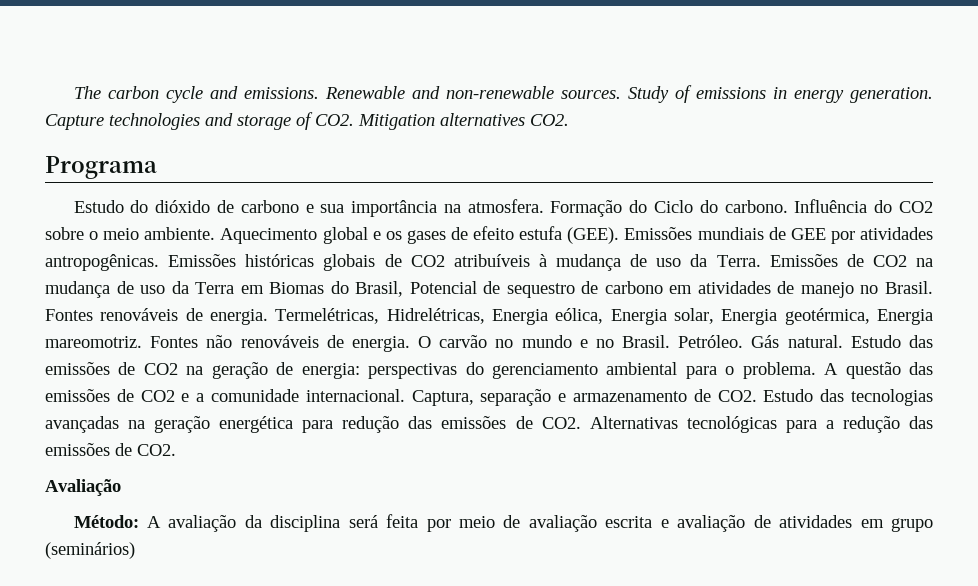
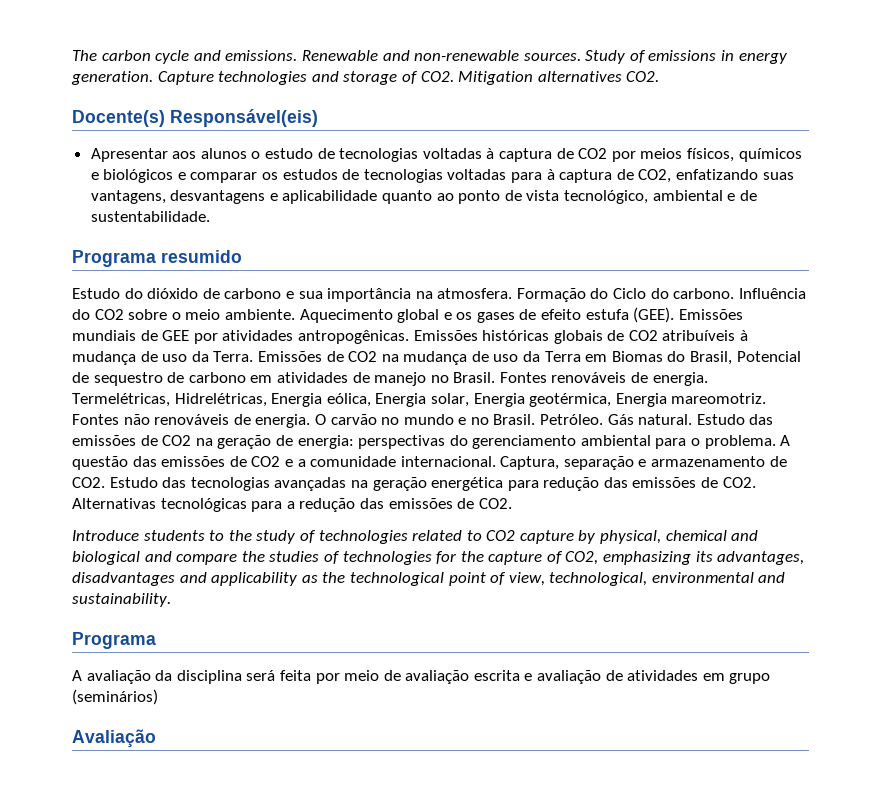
[45,156,157,179] // Programa -> [72,109,318,127] [90,148,802,162] [90,169,794,183] [90,190,757,204] [90,211,210,222] [72,250,242,267] // Docente(s) Responsável(eis) // Apresentar aos alunos o estudo de tecnologias voltadas à captura de CO2 por meios físicos, químicos e biológicos e comparar os estudos de tecnologias voltadas para à captura de CO2, enfatizando suas vantagens, desvantagens e aplicabilidade quanto ao ponto de vista tecnológico, ambiental e de sustentabilidade. // Programa resumido
[45,479,121,496] [73,515,139,528] Avaliação // Método: -> [72,530,759,544] [72,551,805,565] [72,572,786,586] [72,593,171,607] [72,632,156,649] Introduce students to the study of technologies related to CO2 capture by physical, chemical and biological and compare the studies of technologies for the capture of CO2, emphasizing its advantages, disadvantages and applicability as the technological point of view, technological, environmental and sustainability. // Programa //
(135, 550) none -> [72,729,156,748] // Avaliação

